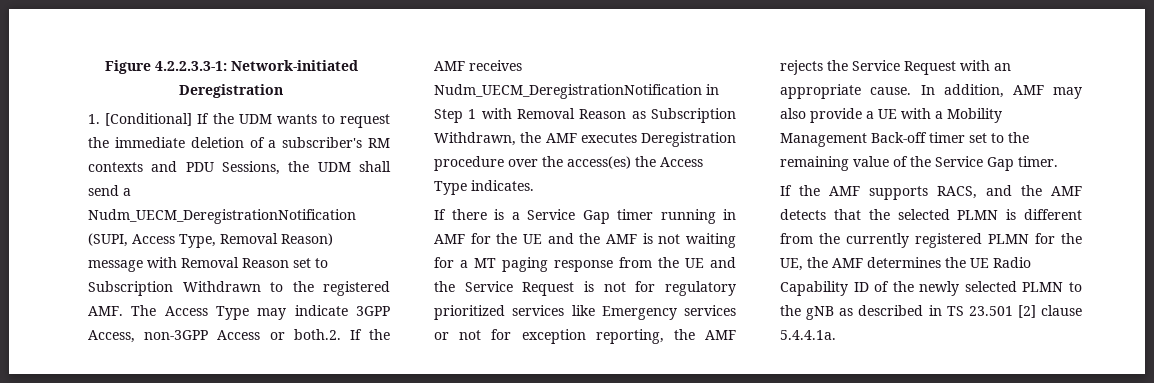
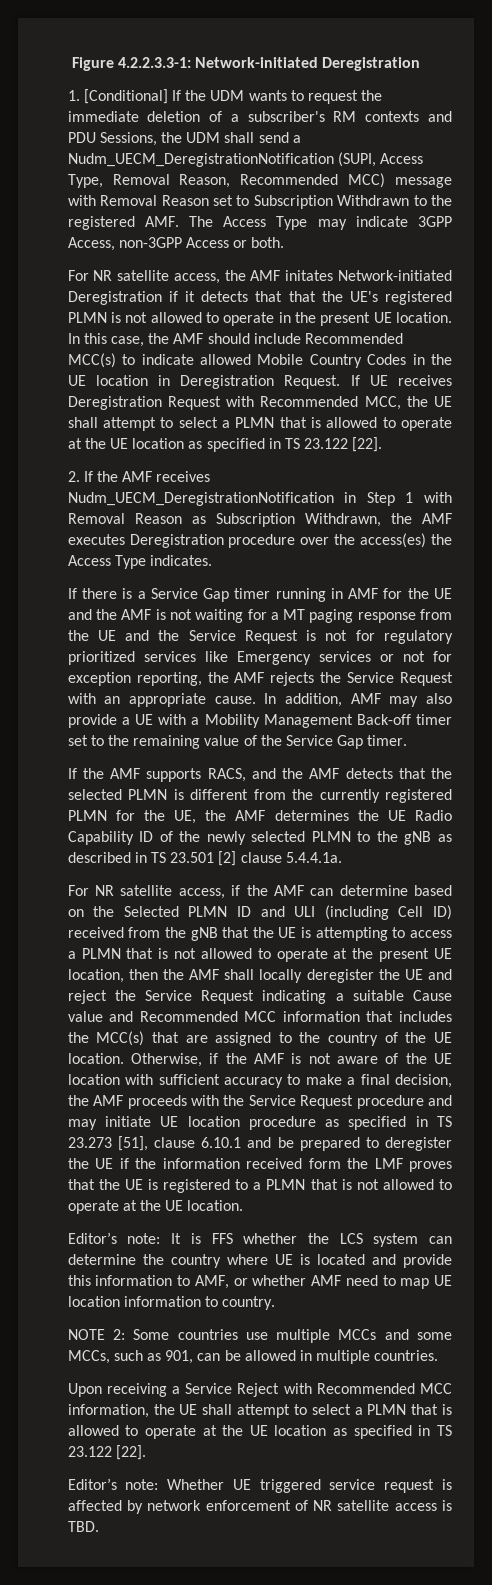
[281,233,334,246] Reason) -> [179,173,386,188] Reason, Recommended MCC)
[293,329,341,340] both.2. -> [251,237,285,248] [67,270,453,284] [67,291,452,305] [67,312,453,326] [67,333,404,347] [67,353,452,368] [67,375,453,389] [67,396,452,410] [67,417,453,431] [67,437,383,452] [67,471,80,482] both. // For NR satellite access, the AMF initates Network-initiated Deregistration if it detects that that the UE's registered PLMN is not allowed to operate in the present UE location. In this case, the AMF should include Recommended MCC(s) to indicate allowed Mobile Country Codes in the UE location in Deregistration Request. If UE receives Deregistration Request with Recommended MCC, the UE shall attempt to select a PLMN that is allowed to operate at the UE location as specified in TS 23.122 [22]. // 2.
(837, 335) none -> [67,885,452,899] [67,905,453,920] [67,927,453,941] [67,948,452,962] [67,969,453,983] [67,990,453,1004] [67,1011,452,1022] [67,1031,453,1046] [67,1053,453,1067] [67,1074,452,1088] [67,1095,452,1109] [67,1116,452,1130] [67,1136,452,1151] [67,1158,452,1172] [67,1179,453,1193] [67,1200,244,1214] [67,1232,452,1247] [67,1254,452,1268] [67,1275,452,1289] [67,1296,276,1310] [67,1329,452,1343] [67,1350,439,1364] [67,1383,452,1397] [67,1404,453,1418] [67,1425,453,1439] [67,1445,146,1460] [67,1478,453,1493] [67,1500,452,1514] [67,1521,99,1532] // For NR satellite access, if the AMF can determine based on the Selected PLMN ID and ULI (including Cell ID) received from the gNB that the UE is attempting to access a PLMN that is not allowed to operate at the present UE location, then the AMF shall locally deregister the UE and reject the Service Request indicating a suitable Cause value and Recommended MCC information that includes the MCC(s) that are assigned to the country of the UE location. Otherwise, if the AMF is not aware of the UE location with sufficient accuracy to make a final decision, the AMF proceeds with the Service Request procedure and may initiate UE location procedure as specified in TS 23.273 [51], clause 6.10.1 and be prepared to deregister the UE if the information received form the LMF proves that the UE is registered to a PLMN that is not allowed to operate at the UE location. // Editor’s note: It is FFS whether the LCS system can determine the country where UE is located and provide this information to AMF, or whether AMF need to map UE location information to country. // NOTE 2: Some countries use multiple MCCs and some MCCs, such as 901, can be allowed in multiple countries. // Upon receiving a Service Reject with Recommended MCC information, the UE shall attempt to select a PLMN that is allowed to operate at the UE location as specified in TS 23.122 [22]. // Editor’s note: Whether UE triggered service request is affected by network enforcement of NR satellite access is TBD.

